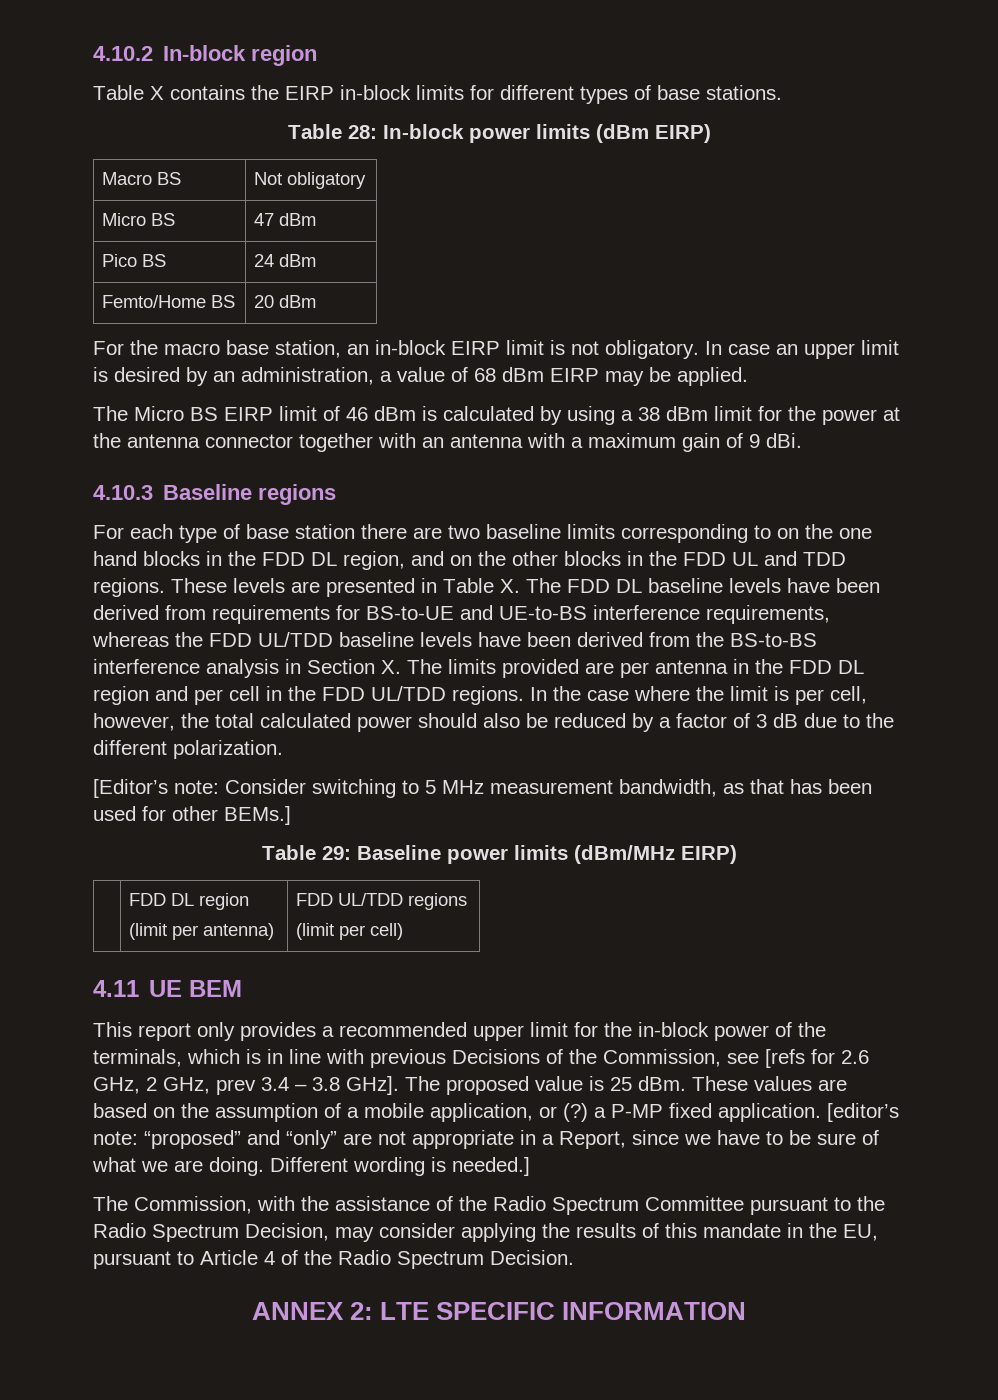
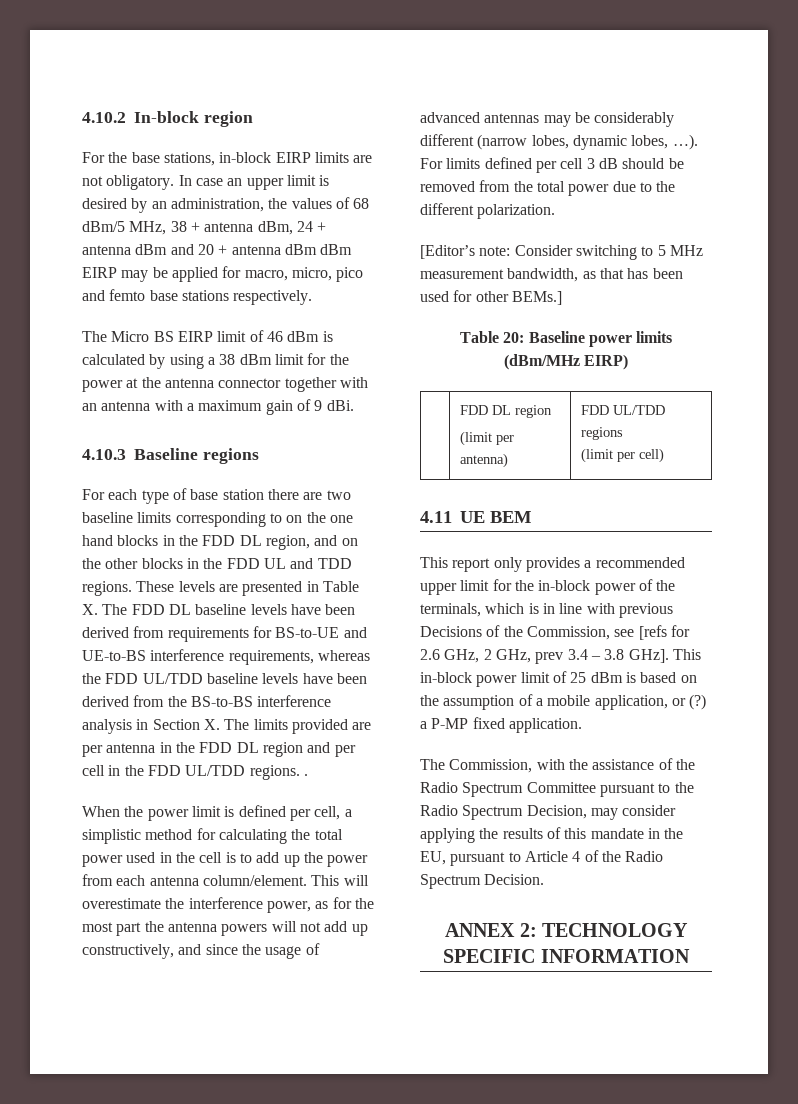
[93,85,782,104] [287,124,711,143] [101,172,181,185] [253,172,366,189] [101,213,175,226] [253,213,316,226] [101,254,166,267] [253,254,316,267] [101,295,235,308] [253,295,316,308] [93,340,565,358] Table X contains the EIRP in-block limits for different types of base stations. // Table 28: In-block power limits (dBm EIRP) // Macro BS | Not obligatory // Micro BS | 47 dBm // Pico BS | 24 dBm // Femto/Home BS | 20 dBm // For the macro base station, an in-block EIRP limit is -> [82,152,373,166] For the base stations, in-block EIRP limits are
[380,367,748,386] a value of 68 dBm EIRP may be applied. -> [268,197,370,209] [82,221,327,235] [82,244,353,255] [82,266,364,282] [82,289,313,305] the values of 68 dBm/5 MHz, 38 + antenna dBm, 24 + antenna dBm and 20 + antenna dBm dBm EIRP may be applied for macro, micro, pico and femto base stations respectively.
[530,686,789,701] In the case where the limit is -> [303,774,308,776] [82,805,286,821] . // When the power limit is defined
[93,713,798,732] however, the total calculated power should also be reduced by a factor of 3 dB -> [344,809,352,817] [82,828,343,844] [82,852,369,867] [82,874,369,886] [82,897,374,913] [82,921,368,936] [82,943,320,959] [420,112,675,127] [420,134,698,150] [420,157,684,173] [420,180,610,196] a simplistic method for calculating the total power used in the cell is to add up the power from each antenna column/element. This will overestimate the interference power, as for the most part the antenna powers will not add up constructively, and since the usage of advanced antennas may be considerably different (narrow lobes, dynamic lobes, …). For limits defined per cell 3 dB should be removed from the total power
[321,846,351,860] 29: -> [503,332,525,343] 20:
[405,1076,847,1095] The proposed value is 25 dBm. These values are -> [672,649,701,660] [420,671,636,687] This in-block power limit of 25 dBm is
[827,1103,899,1122] [93,1130,879,1149] [92,1157,530,1176] [editor’s note: “proposed” and “only” are not appropriate in a Report, since we have to be sure of what we are doing. Different wording is needed.] -> (582, 725) none
[380,1302,429,1320] LTE -> [541,923,688,937] TECHNOLOGY

